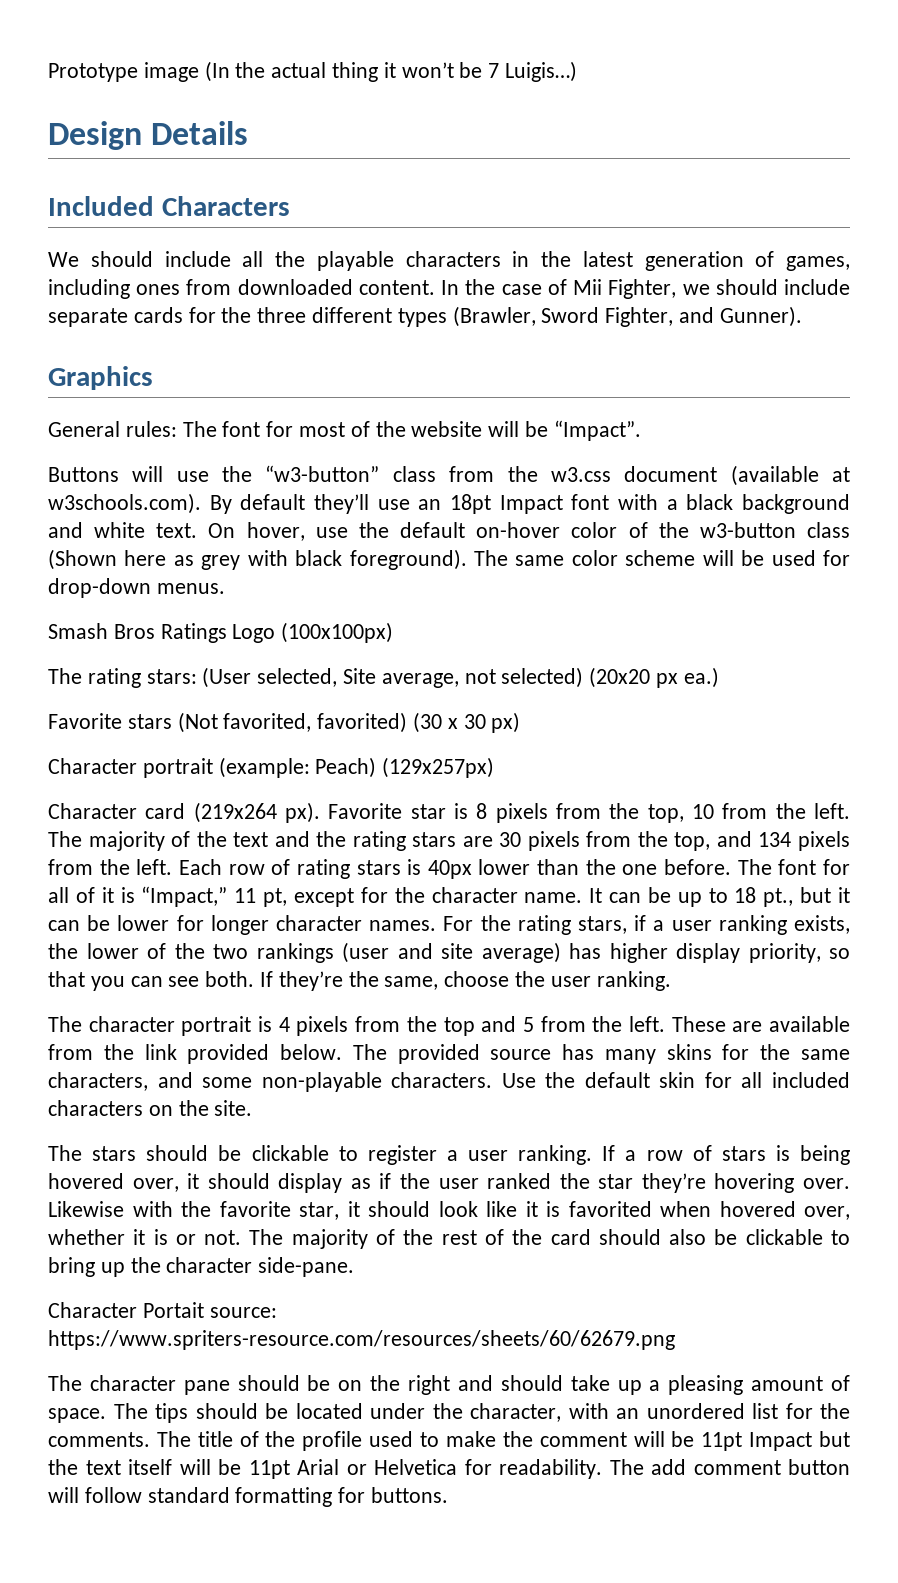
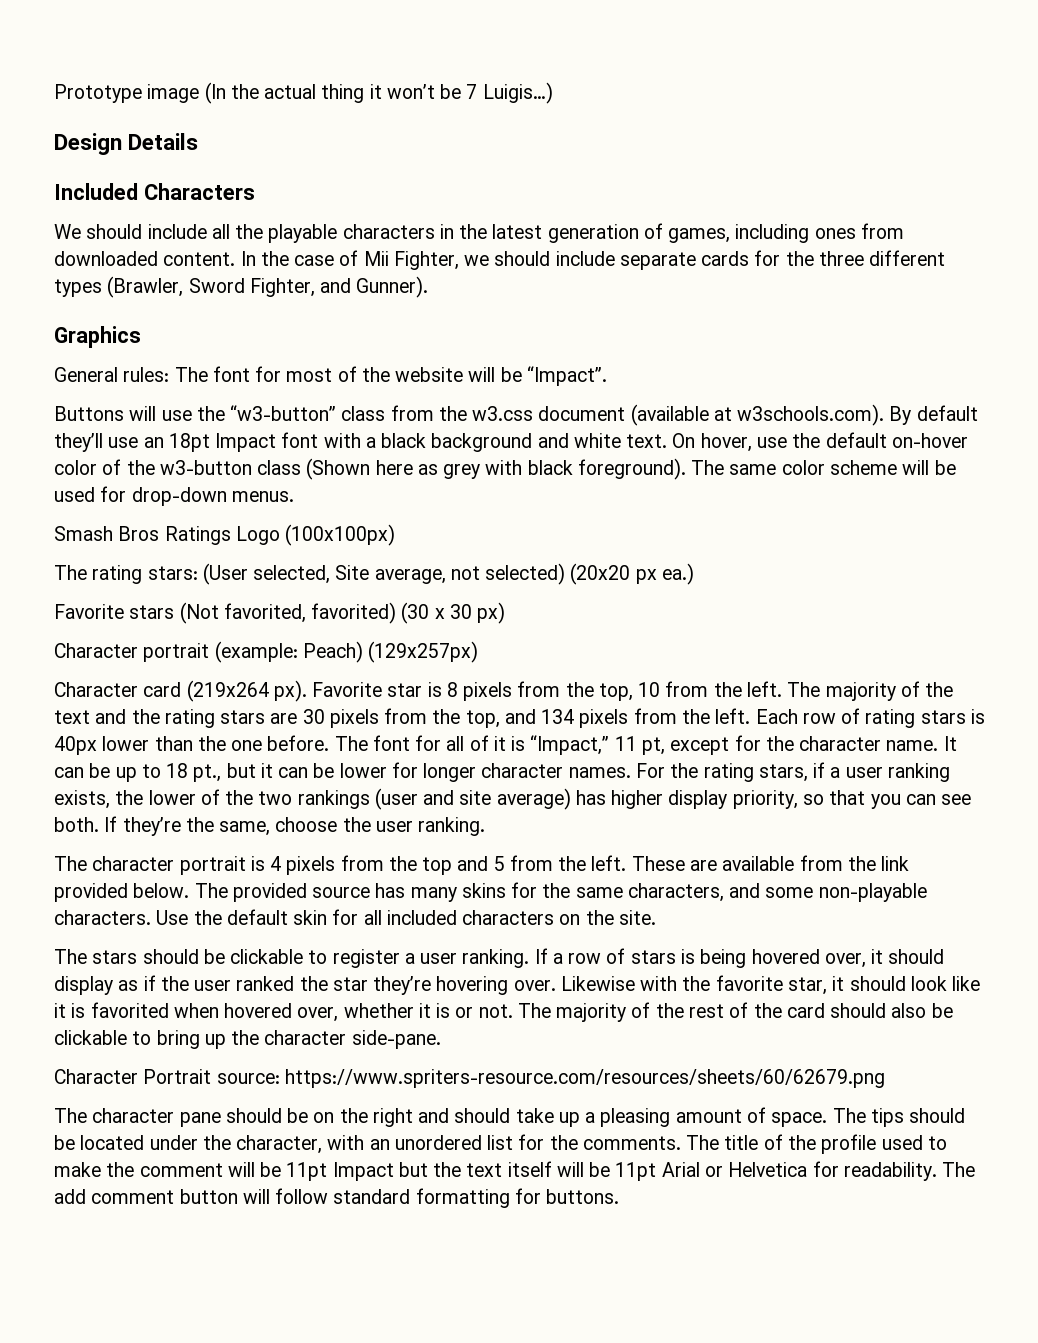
[142,1302,204,1318] Portait -> [143,1069,212,1084] Portrait

